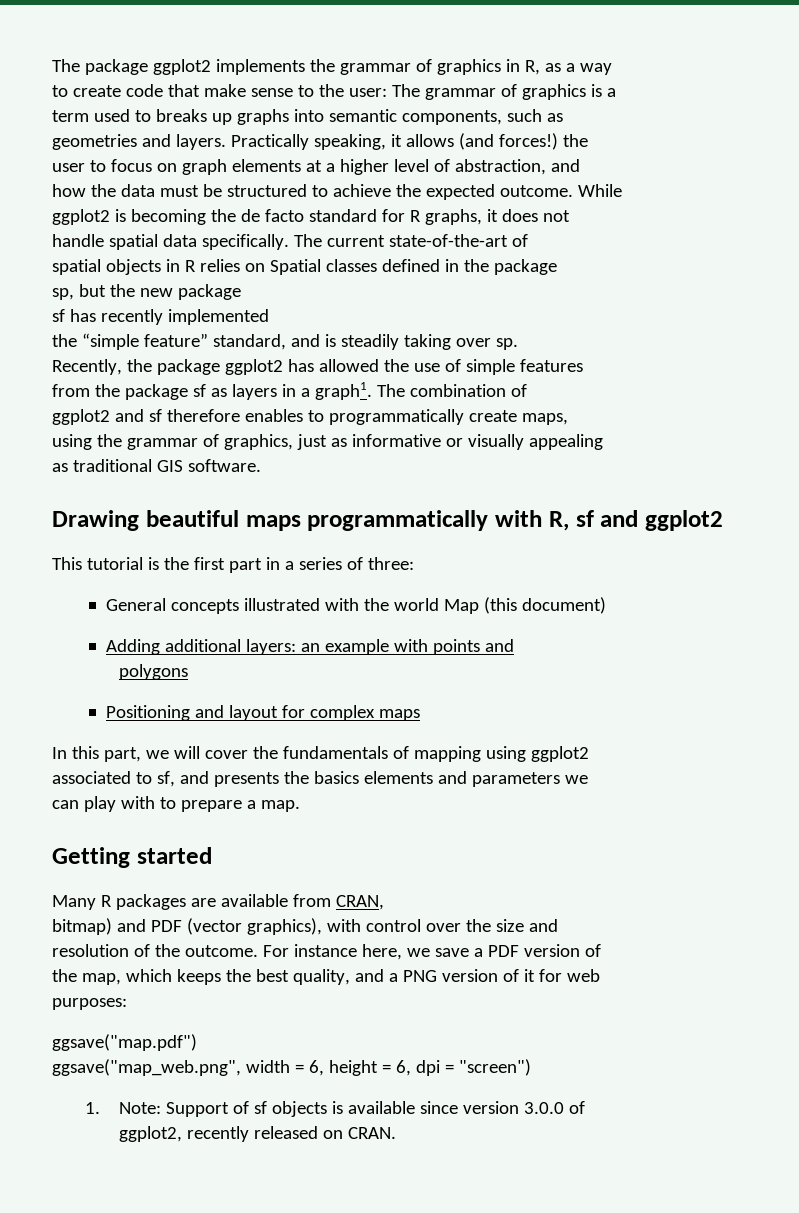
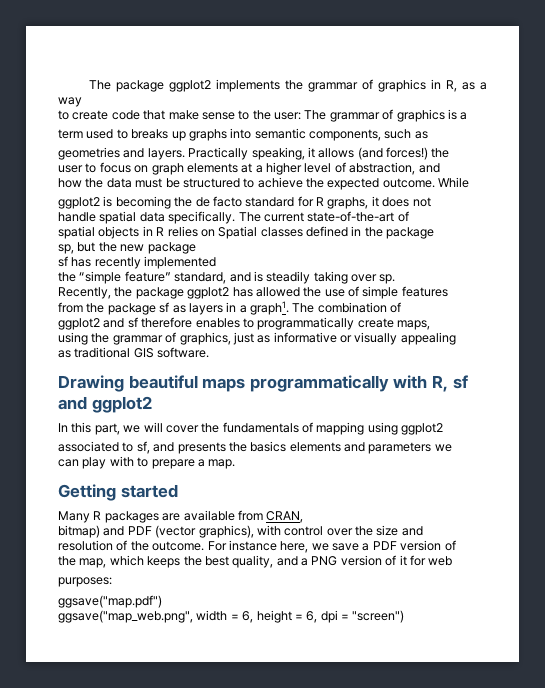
[52,557,414,573] [105,597,606,614] [105,639,514,655] [118,664,188,680] [105,705,420,721] // This tutorial is the first part in a series of three: // General concepts illustrated with the world Map (this document) // Adding additional layers: an example with points and // polygons // Positioning and layout for complex maps -> (152, 404) none
[85,1101,585,1117] [118,1126,396,1142] // 1. Note: Support of sf objects is available since version 3.0.0 of // ggplot2, recently released on CRAN. -> (405, 616) none

